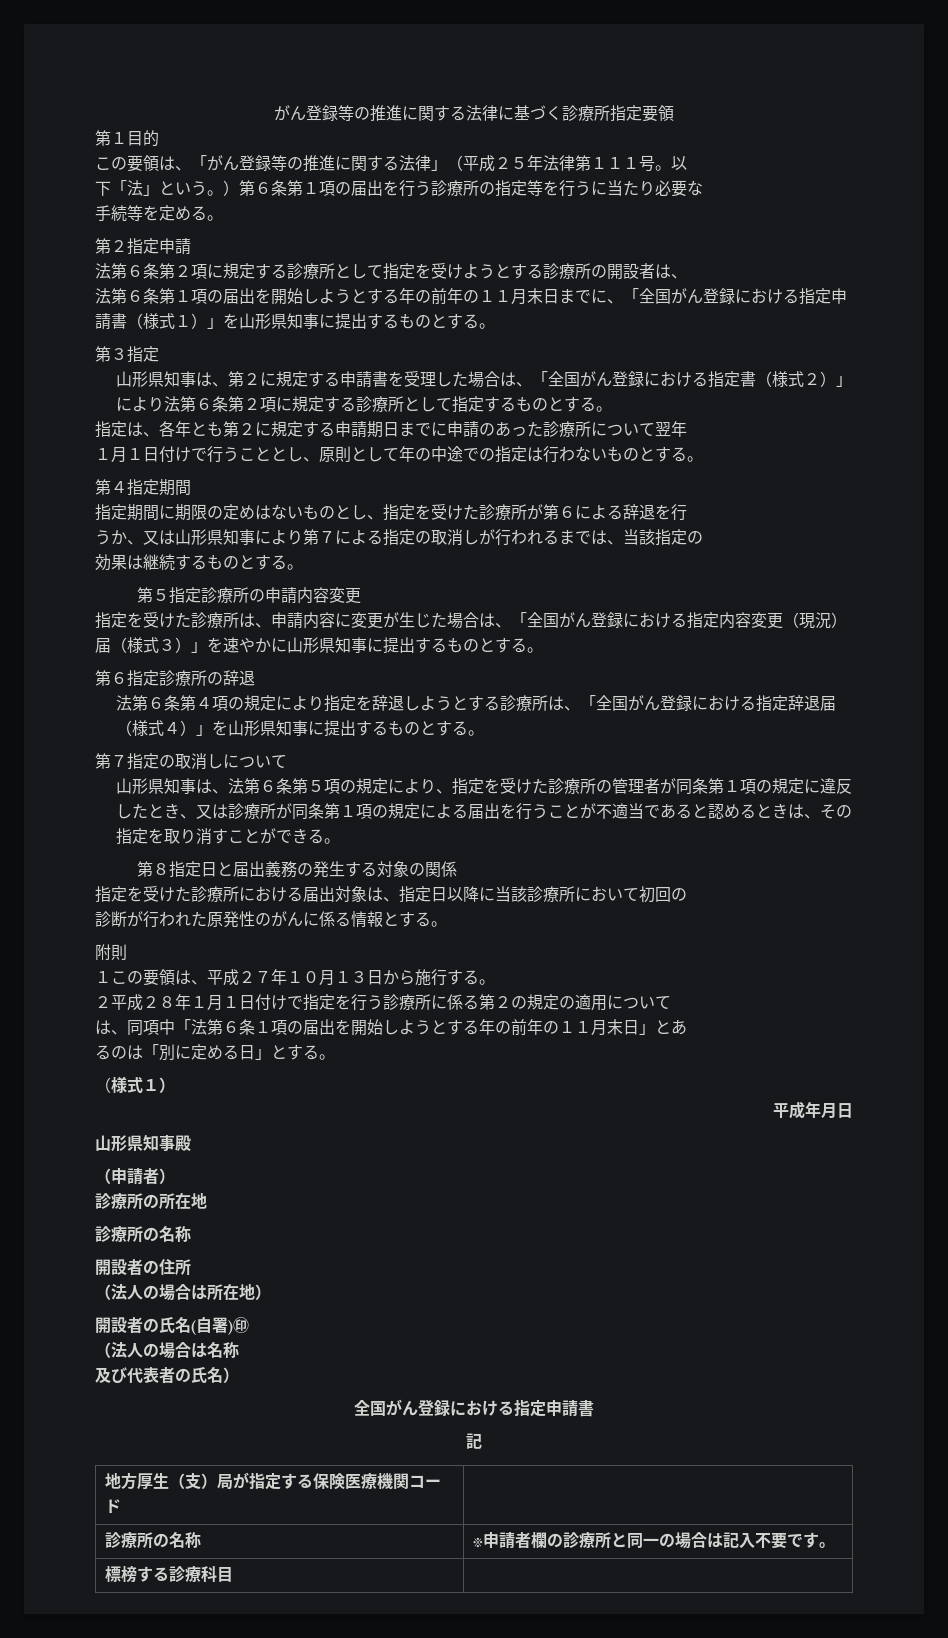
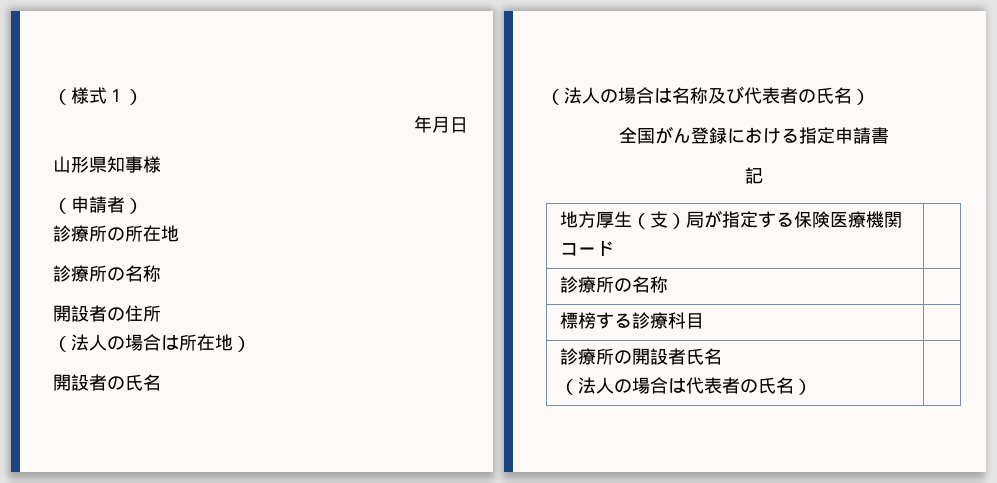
[274,105,674,122] [95,130,159,147] [95,155,687,172] [95,180,703,197] [95,205,223,222] [95,238,191,255] [95,263,687,280] [95,288,847,305] [95,313,495,330] [95,346,159,363] [116,371,853,388] [116,396,613,413] [95,421,687,438] [95,446,703,463] [95,479,191,496] [95,504,687,521] [95,529,703,546] [95,554,303,571] [136,587,361,604] [95,612,847,629] [95,637,543,654] [95,670,255,687] [116,695,837,712] [116,720,485,737] [95,753,287,770] [116,778,853,795] [116,803,853,820] [116,828,341,845] [136,861,457,878] [95,886,687,903] [95,911,447,928] [95,944,127,961] [95,969,495,986] [95,994,671,1011] [95,1019,687,1036] [95,1044,335,1061] がん登録等の推進に関する法律に基づく診療所指定要領 // 第１目的 // この要領は、「がん登録等の推進に関する法律」（平成２５年法律第１１１号。以 // 下「法」という。）第６条第１項の届出を行う診療所の指定等を行うに当たり必要な // 手続等を定める。 // 第２指定申請 // 法第６条第２項に規定する診療所として指定を受けようとする診療所の開設者は、 // 法第６条第１項の届出を開始しようとする年の前年の１１月末日までに、「全国がん登録における指定申請書（様式１）」を山形県知事に提出するものとする。 // 第３指定 // 山形県知事は、第２に規定する申請書を受理した場合は、「全国がん登録における指定書（様式２）」により法第６条第２項に規定する診療所として指定するものとする。 // 指定は、各年とも第２に規定する申請期日までに申請のあった診療所について翌年 // １月１日付けで行うこととし、原則として年の中途での指定は行わないものとする。 // 第４指定期間 // 指定期間に期限の定めはないものとし、指定を受けた診療所が第６による辞退を行 // うか、又は山形県知事により第７による指定の取消しが行われるまでは、当該指定の // 効果は継続するものとする。 // 第５指定診療所の申請内容変更 // 指定を受けた診療所は、申請内容に変更が生じた場合は、「全国がん登録における指定内容変更（現況）届（様式３）」を速やかに山形県知事に提出するものとする。 // 第６指定診療所の辞退 // 法第６条第４項の規定により指定を辞退しようとする診療所は、「全国がん登録における指定辞退届（様式４）」を山形県知事に提出するものとする。 // 第７指定の取消しについて // 山形県知事は、法第６条第５項の規定により、指定を受けた診療所の管理者が同条第１項の規定に違反したとき、又は診療所が同条第１項の規定による届出を行うことが不適当であると認めるときは、その指定を取り消すことができる。 // 第８指定日と届出義務の発生する対象の関係 // 指定を受けた診療所における届出対象は、指定日以降に当該診療所において初回の // 診断が行われた原発性のがんに係る情報とする。 // 附則 // １この要領は、平成２７年１０月１３日から施行する。 // ２平成２８年１月１日付けで指定を行う診療所に係る第２の規定の適用について // は、同項中「法第６条１項の届出を開始しようとする年の前年の１１月末日」とあ // るのは「別に定める日」とする。 // -> (53, 97) none
[773,1101,805,1119] 平成 -> (143, 97) none
[175,1135,191,1151] 殿 -> [143,156,161,173] 様
[191,1316,249,1335] (自署)㊞ -> (161, 382) none
(239, 1350) // -> (708, 95) none
[472,1532,835,1549] [104,1565,233,1583] ※申請者欄の診療所と同一の場合は記入不要です。 // 標榜する診療科目 -> [559,312,704,329] [559,348,722,365] [559,377,812,395] // 標榜する診療科目 | // 診療所の開設者氏名 // （法人の場合は代表者の氏名）

